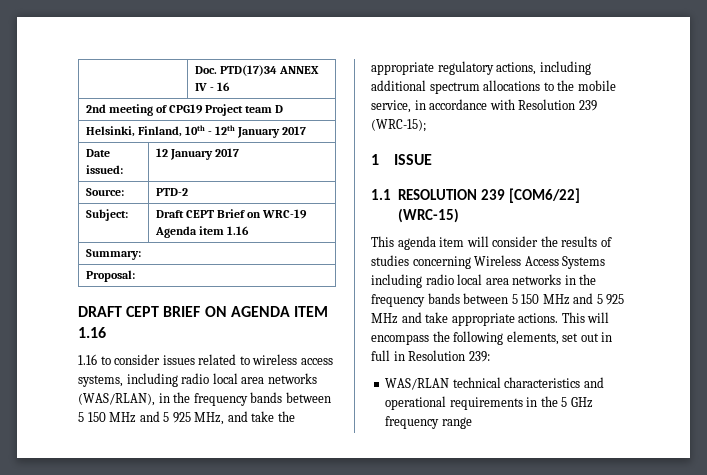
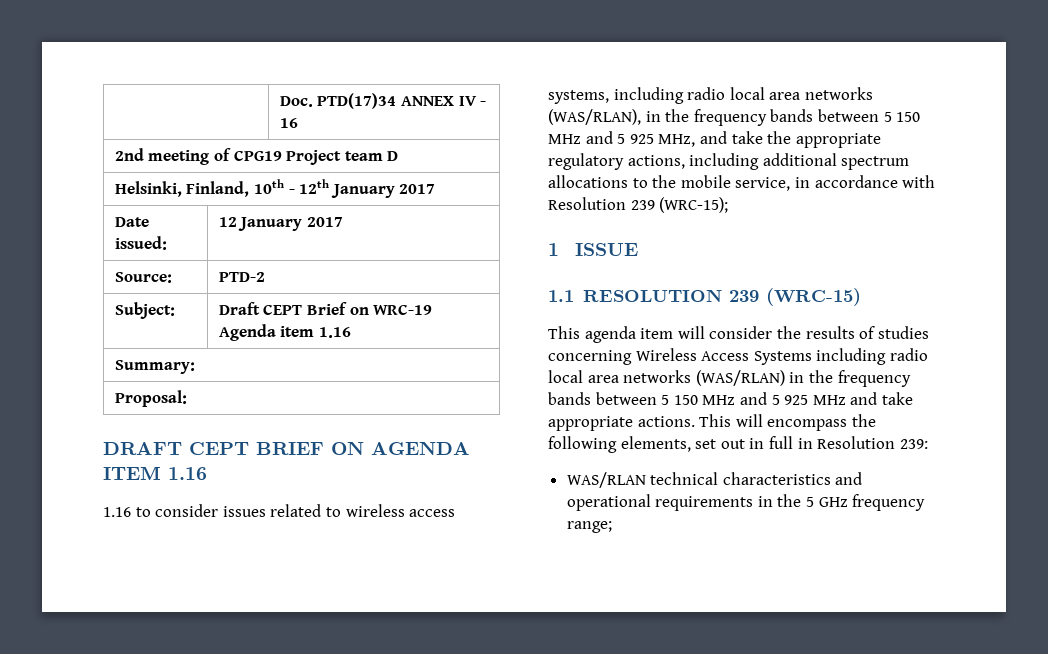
[508,188,580,203] [COM6/22] -> (759, 296) none
(562, 279) none -> [695,370,785,386] (WAS/RLAN)
[441,417,472,429] range -> [566,521,612,533] range;

